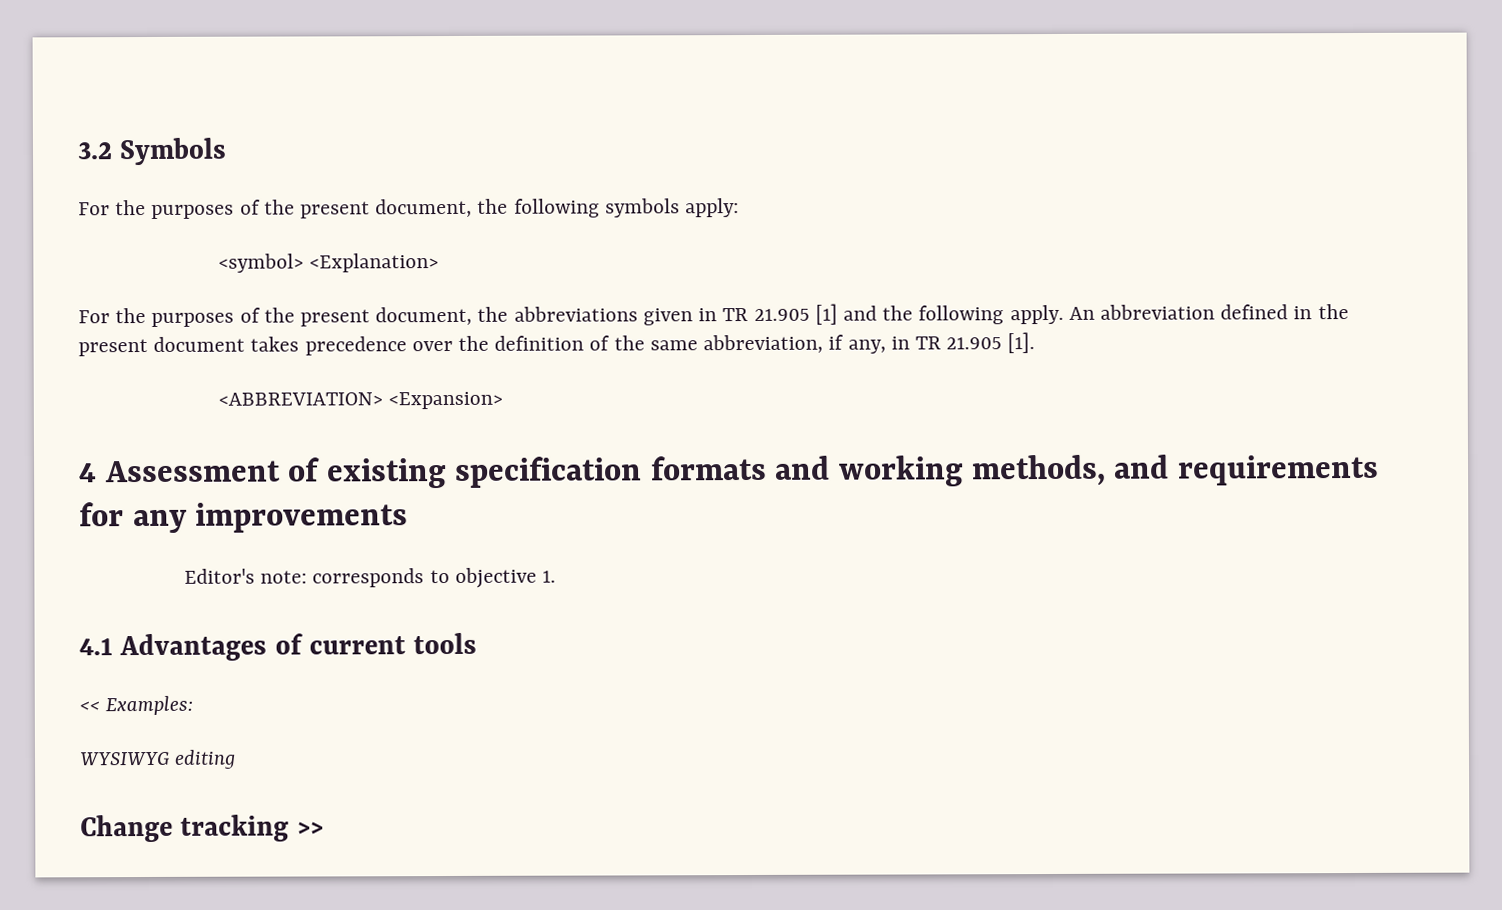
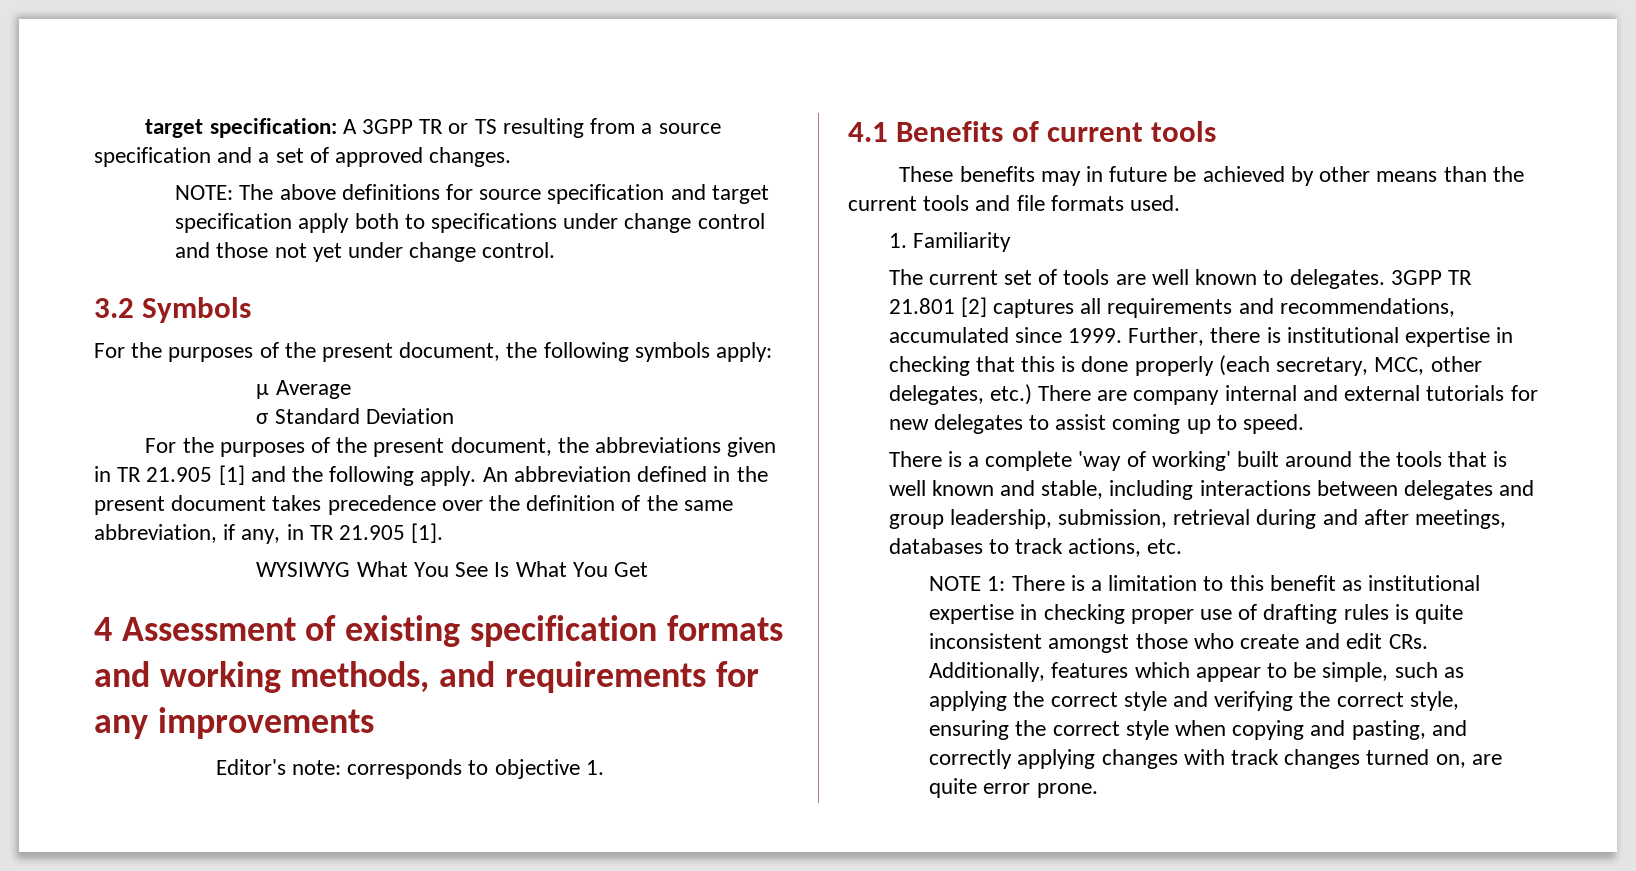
(77, 151) none -> [145,118,721,138] [94,147,512,167] [175,184,769,204] [175,213,765,233] [175,242,556,262] target specification: A 3GPP TR or TS resulting from a source specification and a set of approved changes. // NOTE: The above definitions for source specification and target specification apply both to specifications under change control and those not yet under change control. //
[217,253,440,273] <symbol> <Explanation> -> [256,380,351,399] [256,408,454,424] µ Average // σ Standard Deviation
[217,391,504,410] <ABBREVIATION> <Expansion> -> [256,561,648,577] WYSIWYG What You See Is What You Get
[119,633,268,662] Advantages -> [896,121,1004,142] Benefits
[79,695,194,716] [79,749,237,769] [80,814,324,843] << Examples: // WYSIWYG editing // Change tracking >> -> [899,166,1524,186] [848,195,1181,211] [888,232,1011,252] [888,269,1472,289] [888,297,1455,318] [888,327,1514,347] [888,355,1482,376] [888,384,1538,405] [888,414,1305,434] [888,451,1508,471] [888,480,1535,500] [888,509,1507,529] [888,538,1183,557] [929,575,1481,591] [929,604,1464,624] [929,633,1428,653] [929,662,1464,682] [929,691,1459,711] [929,720,1467,740] [929,749,1502,769] [929,778,1098,798] These benefits may in future be achieved by other means than the current tools and file formats used. // 1. Familiarity // The current set of tools are well known to delegates. 3GPP TR 21.801 [2] captures all requirements and recommendations, accumulated since 1999. Further, there is institutional expertise in checking that this is done properly (each secretary, MCC, other delegates, etc.) There are company internal and external tutorials for new delegates to assist coming up to speed. // There is a complete 'way of working' built around the tools that is well known and stable, including interactions between delegates and group leadership, submission, retrieval during and after meetings, databases to track actions, etc. // NOTE 1: There is a limitation to this benefit as institutional expertise in checking proper use of drafting rules is quite inconsistent amongst those who create and edit CRs. Additionally, features which appear to be simple, such as applying the correct style and verifying the correct style, ensuring the correct style when copying and pasting, and correctly applying changes with track changes turned on, are quite error prone.

